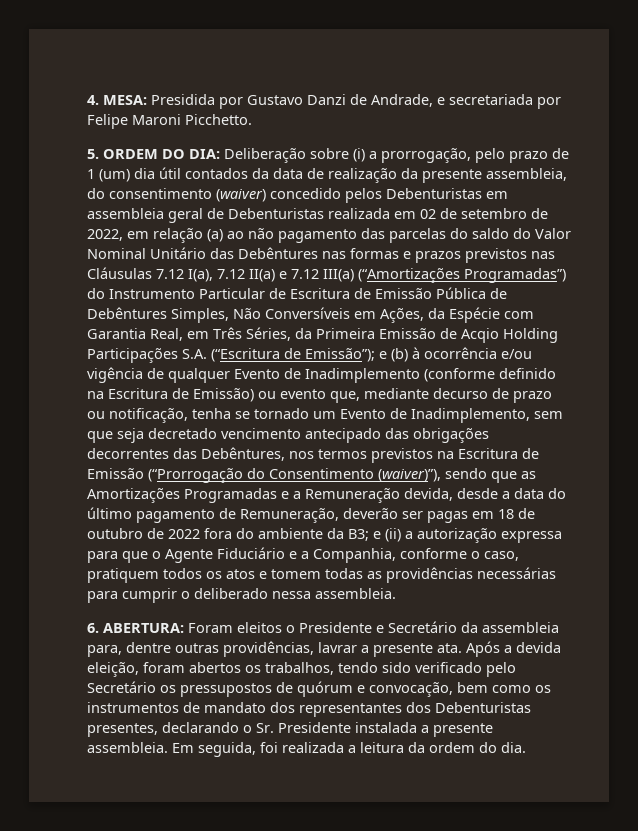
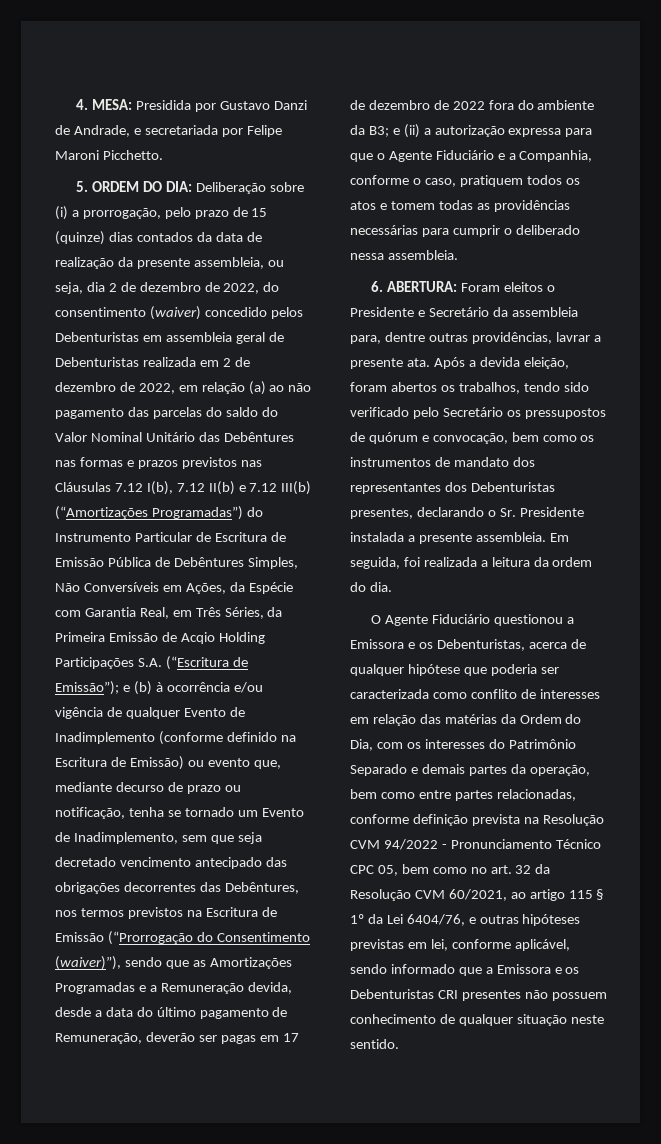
[87,167,181,182] 1 (um) dia útil -> [251,208,268,217] [55,231,133,245] 15 (quinze) dias
(567, 174) none -> [267,260,284,267] [55,282,260,294] ou seja, dia 2 de dezembro de 2022,
[420,208,527,219] 02 de setembro -> [222,357,250,367] [55,382,116,392] 2 de dezembro
[188,269,275,282] I(a), 7.12 II(a) -> [146,481,235,495] I(b), 7.12 II(b)
[323,269,354,282] III(a) -> [281,481,312,495] III(b)
[498,508,535,519] [87,528,143,539] 18 de outubro -> [282,1033,299,1042] [350,100,430,110] 17 de dezembro
(526, 747) none -> [371,614,574,626] [350,639,586,651] [350,664,559,676] [350,689,600,699] [350,714,582,726] [350,739,576,751] [350,764,590,776] [350,789,576,801] [350,814,604,826] [350,839,601,850] [350,864,551,876] [350,889,604,901] [350,914,581,926] [350,939,570,951] [350,964,580,976] [350,989,607,1001] [350,1014,604,1026] [350,1039,399,1049] // O Agente Fiduciário questionou a Emissora e os Debenturistas, acerca de qualquer hipótese que poderia ser caracterizada como conflito de interesses em relação das matérias da Ordem do Dia, com os interesses do Patrimônio Separado e demais partes da operação, bem como entre partes relacionadas, conforme definição prevista na Resolução CVM 94/2022 - Pronunciamento Técnico CPC 05, bem como no art. 32 da Resolução CVM 60/2021, ao artigo 115 § 1º da Lei 6404/76, e outras hipóteses previstas em lei, conforme aplicável, sendo informado que a Emissora e os Debenturistas CRI presentes não possuem conhecimento de qualquer situação neste sentido.

